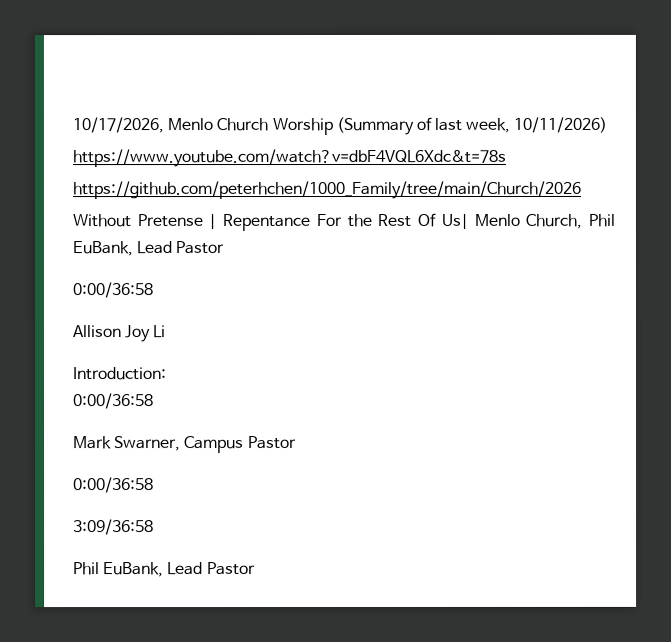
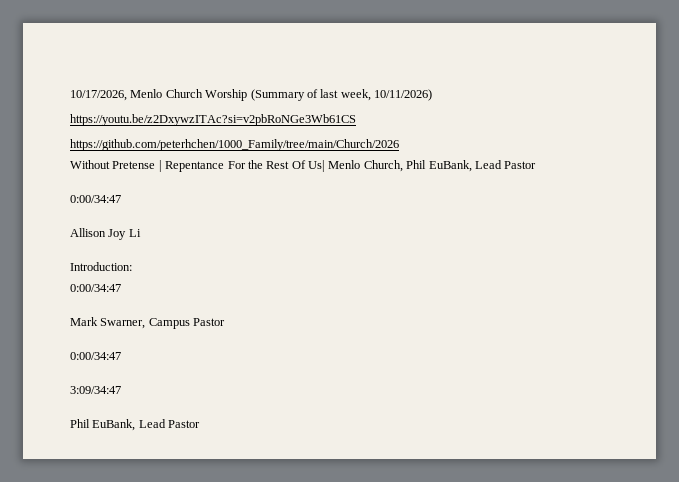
[72,148,506,168] https://www.youtube.com/watch?v=dbF4VQL6Xdc&t=78s -> [70,114,356,126] https://youtu.be/z2DxywzITAc?si=v2pbRoNGe3Wb61CS
[72,282,153,299] 0:00/36:58 -> [70,195,121,203] 0:00/34:47
[73,393,154,410] 0:00/36:58 -> [70,284,121,292] 0:00/34:47
[73,477,154,494] [73,519,154,536] 0:00/36:58 // 3:09/36:58 -> [70,352,121,360] [70,386,121,394] 0:00/34:47 // 3:09/34:47

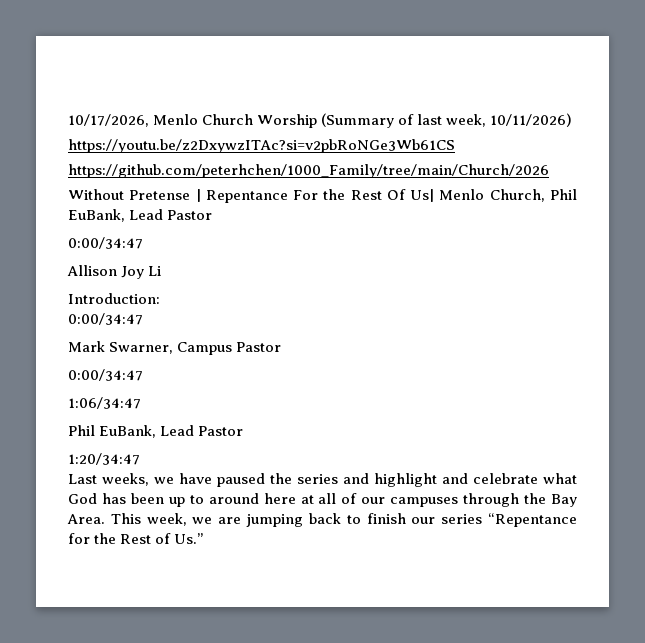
[70,386,121,394] [70,419,201,431] 3:09/34:47 // Phil EuBank, Lead Pastor -> [68,397,141,409] [68,425,244,438] [68,453,140,465] [68,473,577,487] [68,493,577,507] [67,513,577,527] [68,533,204,544] 1:06/34:47 // Phil EuBank, Lead Pastor // 1:20/34:47 // Last weeks, we have paused the series and highlight and celebrate what God has been up to around here at all of our campuses through the Bay Area. This week, we are jumping back to finish our series “Repentance for the Rest of Us.”

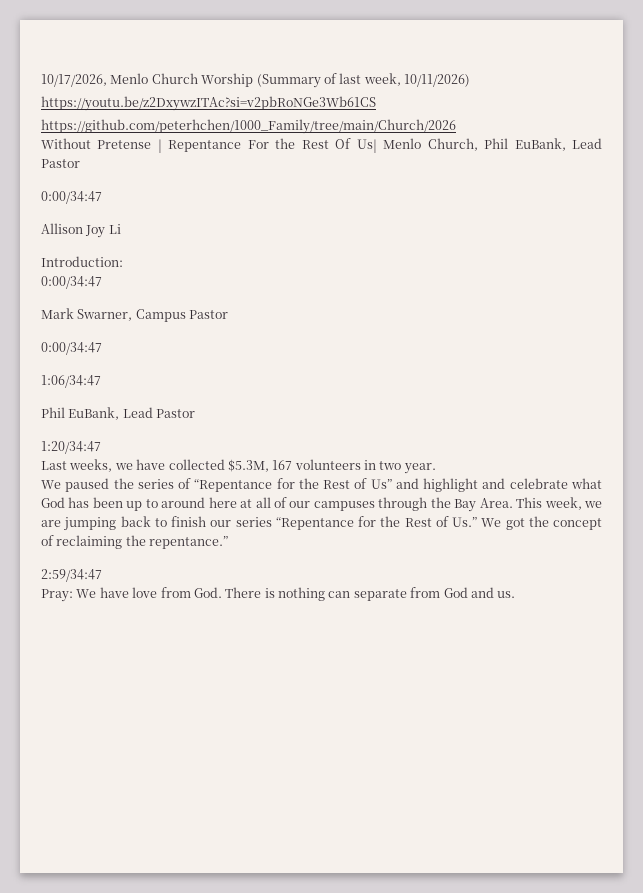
[217,473,338,487] paused the series -> [168,459,436,474] [41,478,392,492] collected $5.3M, 167 volunteers in two year. // We paused the series of “Repentance for the Rest of Us”
(204, 538) none -> [481,516,602,530] [41,535,229,549] [41,569,102,582] [41,587,516,602] We got the concept of reclaiming the repentance.” // 2:59/34:47 // Pray: We have love from God. There is nothing can separate from God and us.

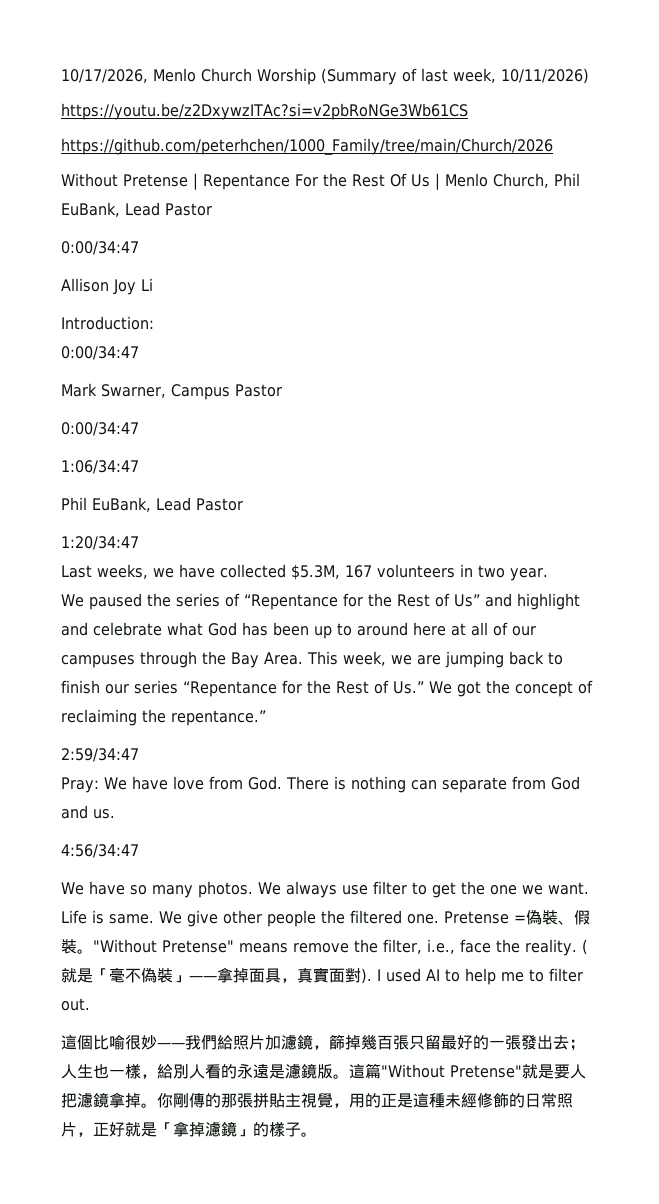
[356,139,377,153] Us| -> [411,173,440,190] Us |
(516, 594) none -> [61,844,139,858] [61,881,589,898] [61,909,590,927] [61,939,588,956] [61,967,583,985] [61,998,90,1011] [61,1034,585,1051] [61,1063,586,1079] [61,1092,573,1108] [61,1121,317,1137] // 4:56/34:47 // We have so many photos. We always use filter to get the one we want. Life is same. We give other people the filtered one. Pretense =偽裝、假裝。"Without Pretense" means remove the filter, i.e., face the reality. (就是「毫不偽裝」——拿掉面具，真實面對). I used AI to help me to filter out. // 這個比喻很妙——我們給照片加濾鏡，篩掉幾百張只留最好的一張發出去；人生也一樣，給別人看的永遠是濾鏡版。這篇"Without Pretense"就是要人把濾鏡拿掉。你剛傳的那張拼貼主視覺，用的正是這種未經修飾的日常照片，正好就是「拿掉濾鏡」的樣子。

